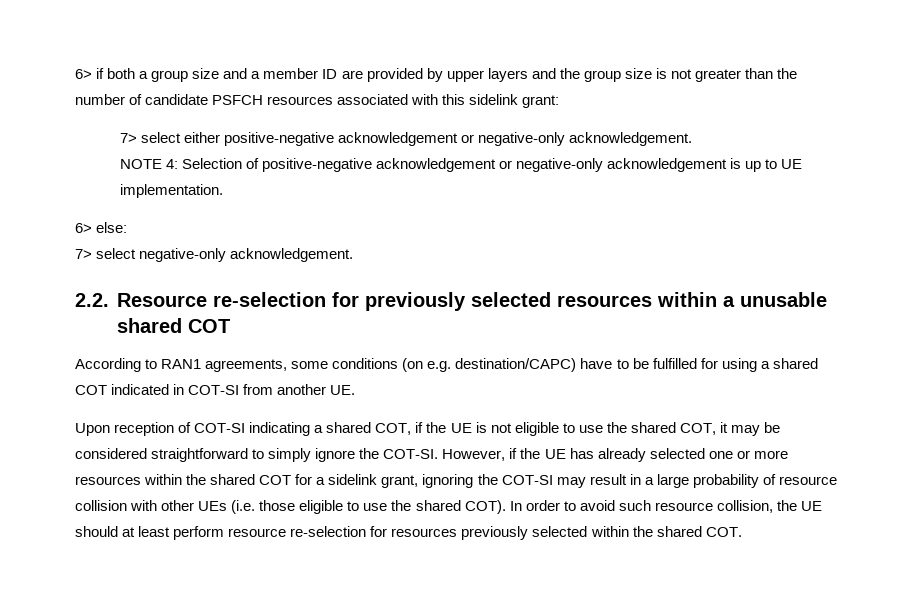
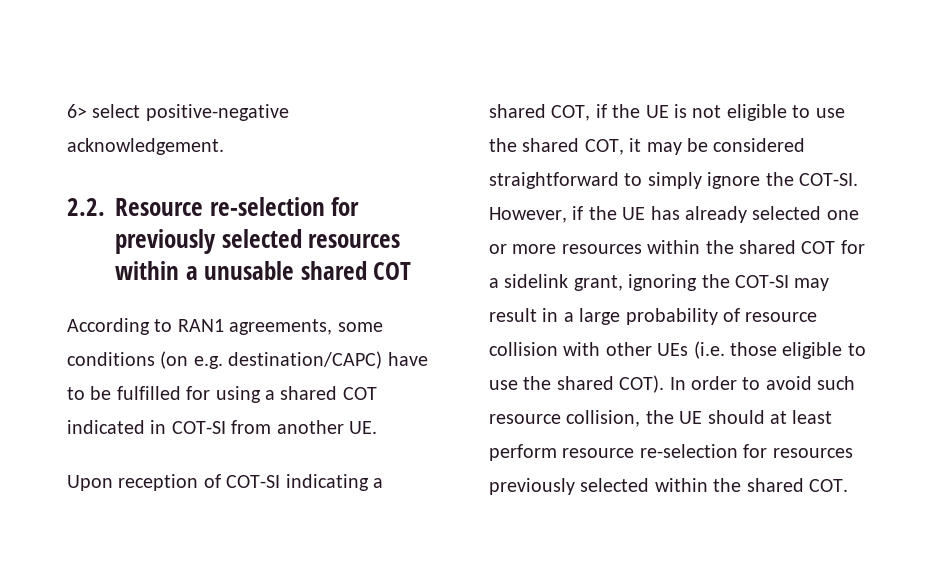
[75,68,798,82] [75,94,560,108] [119,132,692,146] [119,158,803,172] [119,184,223,198] [75,222,128,233] [75,248,227,262] 6> if both a group size and a member ID are provided by upper layers and the group size is not greater than the number of candidate PSFCH resources associated with this sidelink grant: // 7> select either positive-negative acknowledgement or negative-only acknowledgement. // NOTE 4: Selection of positive-negative acknowledgement or negative-only acknowledgement is up to UE implementation. // 6> else: // 7> select negative-only -> [67,104,289,121] 6> select positive-negative

